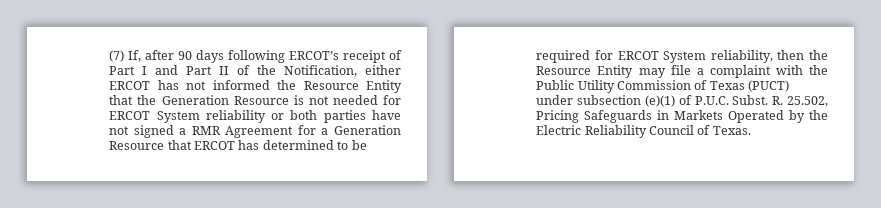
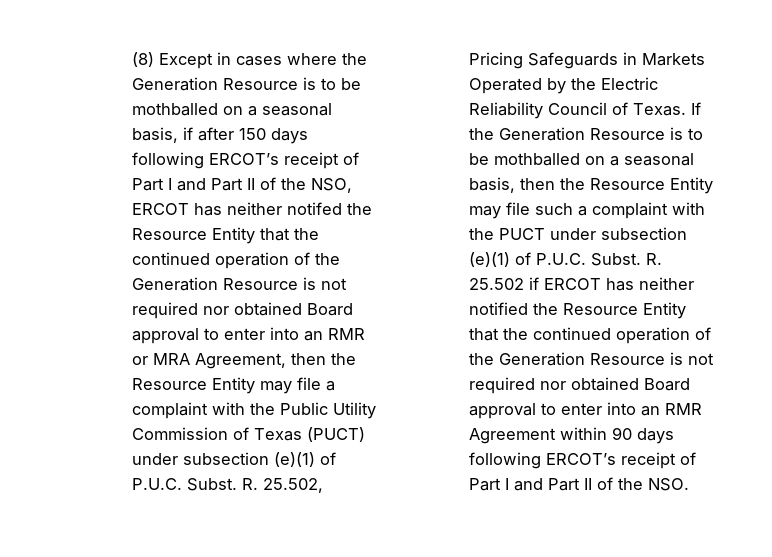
[109,50,193,62] (7) If, after 90 -> [132,52,368,69] [132,77,362,91] [132,103,333,116] [132,127,267,143] (8) Except in cases where the Generation Resource is to be mothballed on a seasonal basis, if after 150
[284,65,402,77] [109,80,402,93] [109,95,401,105] [109,110,401,123] [109,125,401,138] [109,140,367,150] [536,50,773,63] Notification, either ERCOT has not informed the Resource Entity that the Generation Resource is not needed for ERCOT System reliability or both parties have not signed a RMR Agreement for a Generation Resource that ERCOT has determined to be required for ERCOT System reliability, -> [311,178,353,193] [132,202,373,216] [132,227,320,244] [132,252,341,269] [132,277,348,291] [132,302,354,319] [132,327,366,344] [132,353,287,369] NSO, ERCOT has neither notifed the Resource Entity that the continued operation of the Generation Resource is not required nor obtained Board approval to enter into an RMR or MRA Agreement,
(751, 130) none -> [691,102,702,115] [469,127,704,141] [469,153,695,166] [469,177,714,194] [469,202,706,219] [469,227,688,240] [469,252,663,267] [469,277,695,291] [469,302,687,319] [469,327,712,344] [469,352,715,366] [469,377,691,394] [469,402,703,419] [469,427,675,444] [469,452,697,469] [469,477,690,491] If the Generation Resource is to be mothballed on a seasonal basis, then the Resource Entity may file such a complaint with the PUCT under subsection (e)(1) of P.U.C. Subst. R. 25.502 if ERCOT has neither notified the Resource Entity that the continued operation of the Generation Resource is not required nor obtained Board approval to enter into an RMR Agreement within 90 days following ERCOT’s receipt of Part I and Part II of the NSO.

